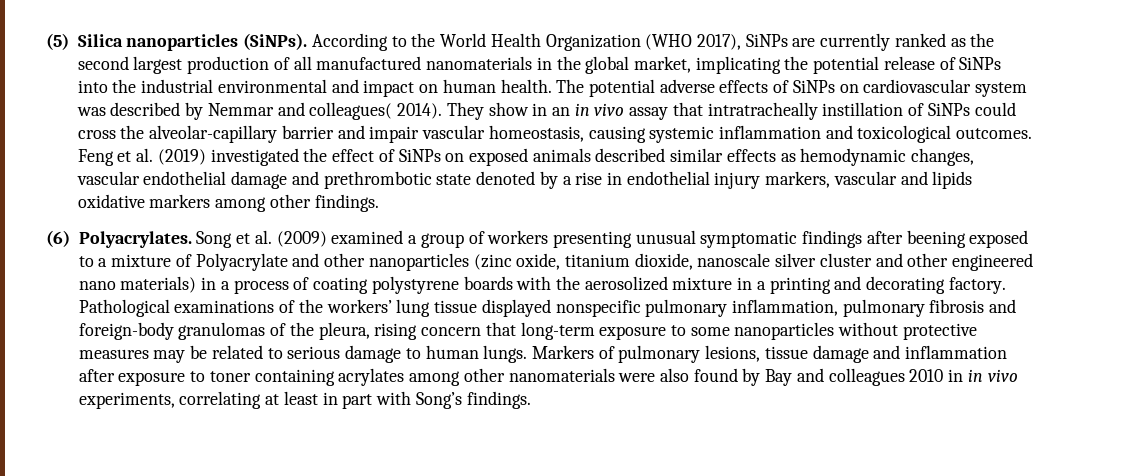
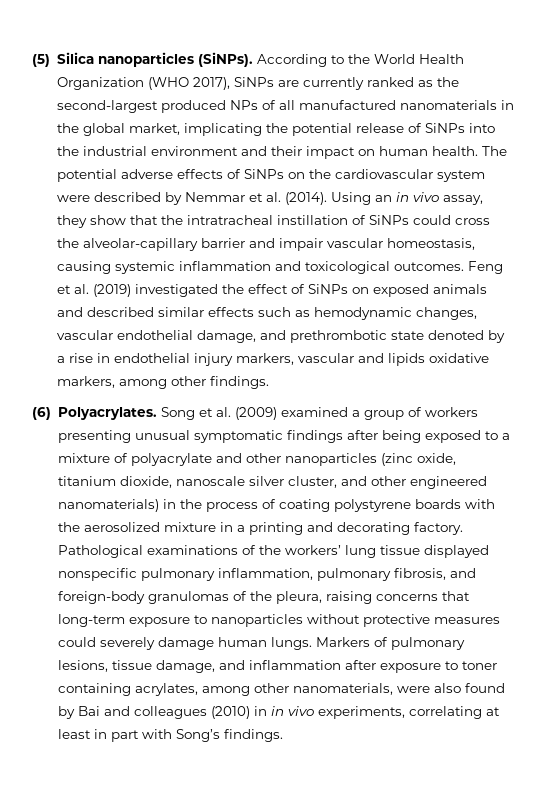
[77,56,270,74] second largest production -> [56,100,258,113] second-largest produced NPs
[217,79,359,93] environmental and -> [150,146,302,156] environment and their
(859, 88) none -> [308,169,331,179] the
[76,107,106,116] was -> [56,195,90,202] were
[277,102,818,120] and colleagues( 2014). They show in an in vivo assay that intratracheally -> [248,192,483,205] [56,215,273,228] et al. (2014). Using an in vivo assay, they show that the intratracheal
(591, 155) none -> [56,307,83,317] and
(776, 155) none -> [257,307,291,317] such
[231,171,288,189] damage -> [196,330,256,343] damage,
[149,194,211,208] markers -> [56,376,115,388] markers,
[906,230,966,248] beening -> [381,430,421,443] being
[195,253,288,271] Polyacrylate -> [130,453,212,466] polyacrylate
[819,253,872,267] cluster -> [287,476,337,488] cluster,
[78,276,230,293] nano materials) in a -> [57,499,202,512] nanomaterials) in the
[929,299,985,313] fibrosis -> [393,568,446,580] fibrosis,
[374,323,482,340] rising concern -> [325,591,438,604] raising concerns
[690,327,730,336] some -> (207, 619) none
[153,345,421,363] may be related to serious damage to -> [57,637,214,650] could severely damage
[812,345,869,363] damage -> [155,660,215,673] damage,
[338,368,615,386] acrylates among other nanomaterials -> [134,683,393,696] acrylates, among other nanomaterials,
[765,369,793,386] Bay -> [77,706,100,716] Bai
[909,369,944,382] 2010 -> [210,706,250,719] (2010)

